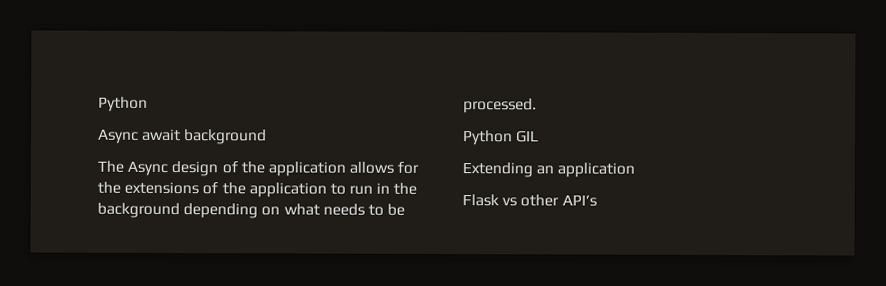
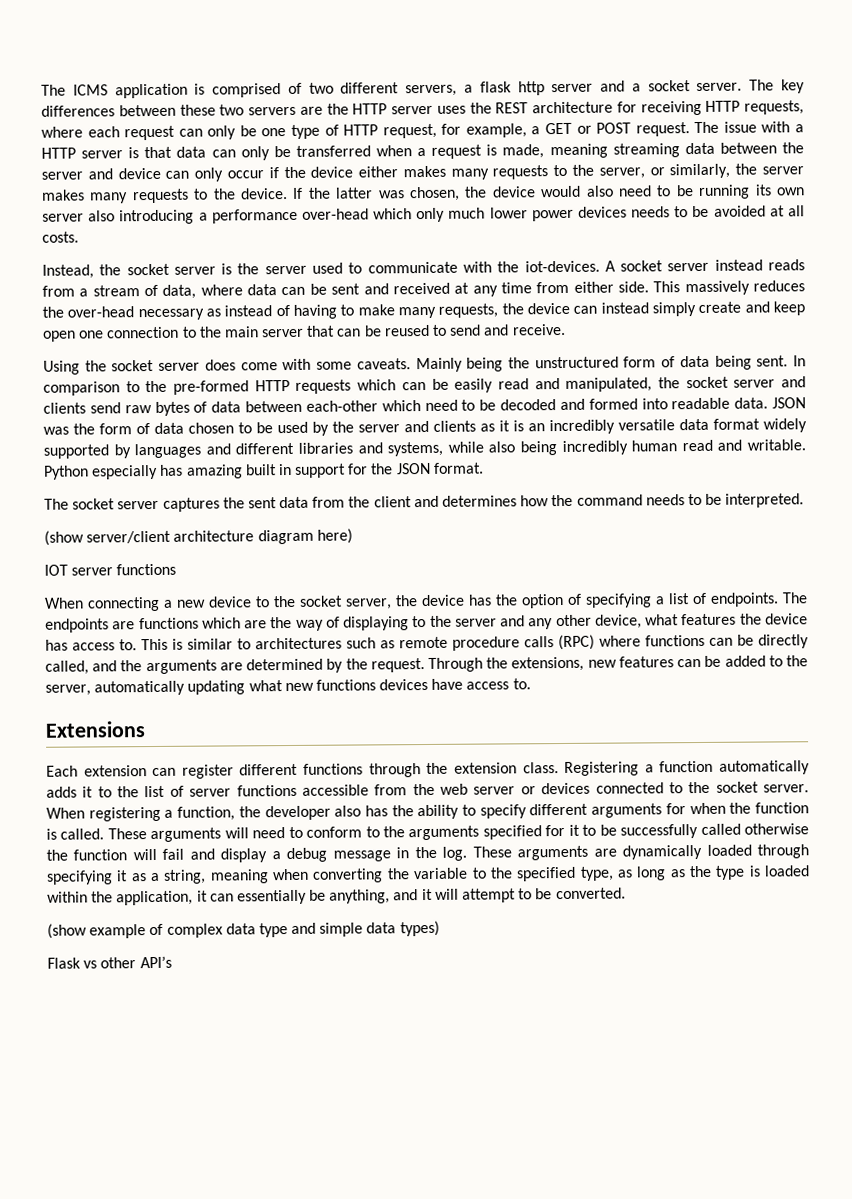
[98,96,148,112] [97,128,268,145] [97,160,420,177] [97,181,418,198] [97,202,406,219] [463,98,537,114] [462,130,540,146] [462,162,636,178] Python // Async await background // The Async design of the application allows for the extensions of the application to run in the background depending on what needs to be processed. // Python GIL // Extending an application -> [41,79,806,99] [41,100,804,117] [41,121,804,141] [41,142,804,161] [41,163,804,182] [41,184,805,204] [42,205,805,225] [42,231,79,243] [42,259,805,279] [42,280,806,299] [42,301,806,321] [43,323,566,342] [43,355,806,375] [43,376,806,396] [43,397,807,416] [43,418,807,436] [43,439,807,459] [44,462,484,480] [44,493,805,512] [44,528,353,546] [44,563,177,576] [44,592,808,612] [45,613,808,633] [45,634,809,651] [45,655,808,675] [45,678,531,696] [45,721,146,738] [46,760,811,779] [46,781,809,798] [46,802,810,822] [46,823,810,843] [46,844,810,863] [46,865,811,885] [47,887,626,906] [47,920,440,939] The ICMS application is comprised of two different servers, a flask http server and a socket server. The key differences between these two servers are the HTTP server uses the REST architecture for receiving HTTP requests, where each request can only be one type of HTTP request, for example, a GET or POST request. The issue with a HTTP server is that data can only be transferred when a request is made, meaning streaming data between the server and device can only occur if the device either makes many requests to the server, or similarly, the server makes many requests to the device. If the latter was chosen, the device would also need to be running its own server also introducing a performance over-head which only much lower power devices needs to be avoided at all costs. // Instead, the socket server is the server used to communicate with the iot-devices. A socket server instead reads from a stream of data, where data can be sent and received at any time from either side. This massively reduces the over-head necessary as instead of having to make many requests, the device can instead simply create and keep open one connection to the main server that can be reused to send and receive. // Using the socket server does come with some caveats. Mainly being the unstructured form of data being sent. In comparison to the pre-formed HTTP requests which can be easily read and manipulated, the socket server and clients send raw bytes of data between each-other which need to be decoded and formed into readable data. JSON was the form of data chosen to be used by the server and clients as it is an incredibly versatile data format widely supported by languages and different libraries and systems, while also being incredibly human read and writable. Python especially has amazing built in support for the JSON format. // The socket server captures the sent data from the client and determines how the command needs to be interpreted. // (show server/client architecture diagram here) // IOT server functions // When connecting a new device to the socket server, the device has the option of specifying a list of endpoints. The endpoints are functions which are the way of displaying to the server and any other device, what features the device has access to. This is similar to architectures such as remote procedure calls (RPC) where functions can be directly called, and the arguments are determined by the request. Through the extensions, new features can be added to the server, automatically updating what new functions devices have access to. // Extensions // Each extension can register different functions through the extension class. Registering a function automatically adds it to the list of server functions accessible from the web server or devices connected to the socket server. When registering a function, the developer also has the ability to specify different arguments for when the function is called. These arguments will need to conform to the arguments specified for it to be successfully called otherwise the function will fail and display a debug message in the log. These arguments are dynamically loaded through specifying it as a string, meaning when converting the variable to the specified type, as long as the type is loaded within the application, it can essentially be anything, and it will attempt to be converted. // (show example of complex data type and simple data types)

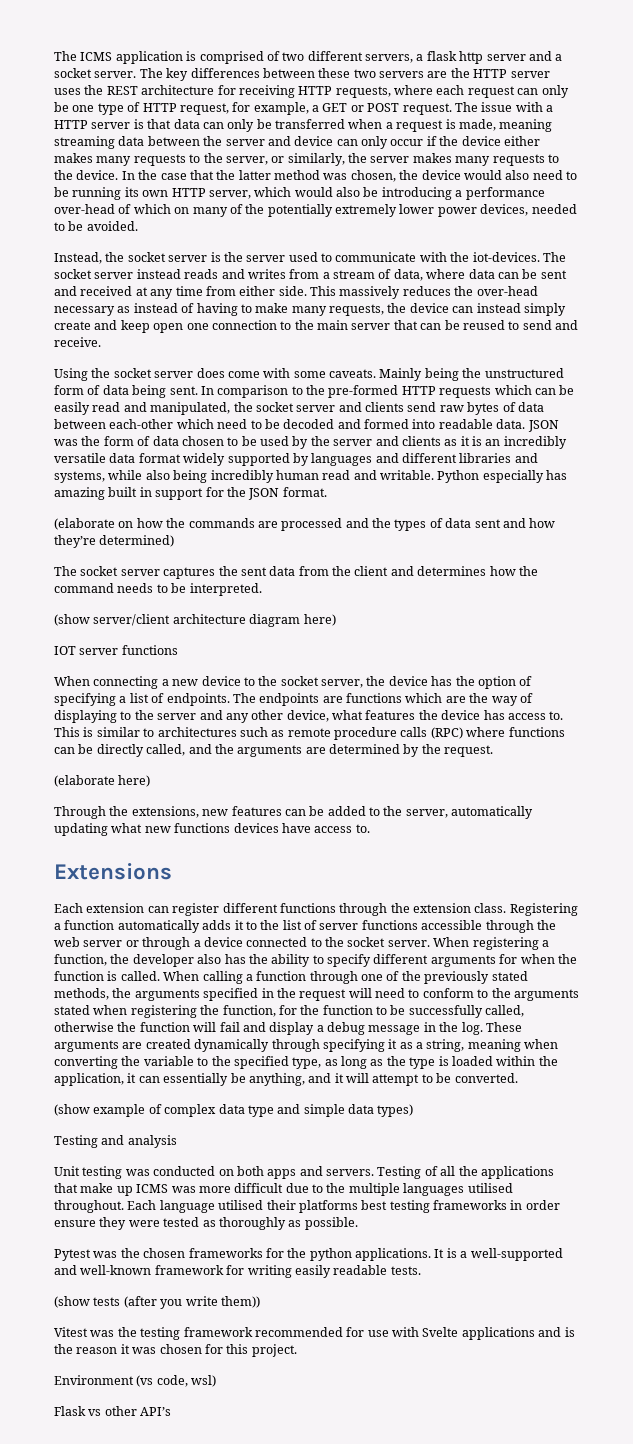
[292,187,304,199] If -> [121,170,214,180] In the case that
(374, 193) none -> [274,170,320,180] method
[42,205,805,225] [42,231,79,243] server also introducing a performance over-head which only much lower power devices needs to be avoided at all costs. -> [171,187,545,200] [54,204,577,217] [54,221,138,231] HTTP server, which would also be introducing a performance over-head of which on many of the potentially extremely lower power devices, needed to be avoided.
[604,260,616,272] A -> [542,252,566,262] The
(805, 265) none -> [221,269,286,279] and writes
(484, 468) none -> [54,518,556,531] [54,535,175,548] // (elaborate on how the commands are processed and the types of data sent and how they’re determined)
(425, 665) none -> [54,775,151,787] // (elaborate here) //
[374,784,408,796] from -> [485,920,534,933] through
[541,782,591,795] devices -> [142,937,243,950] through a device
[107,827,222,843] These arguments -> [163,971,528,984] [54,988,347,1001] When calling a function through one of the previously stated methods, the arguments specified in the request
[482,824,580,840] specified for it -> [54,1005,373,1018] stated when registering the function, for the function
[700,823,741,835] called -> [485,1005,525,1017] called,
[622,844,752,860] dynamically loaded -> [145,1039,270,1052] created dynamically
(440, 928) none -> [54,1135,177,1148] [54,1166,554,1179] [54,1183,513,1196] [54,1200,560,1213] [54,1217,358,1230] [54,1248,563,1261] [54,1265,421,1278] [54,1296,260,1309] [54,1327,575,1340] [54,1344,297,1357] [54,1375,217,1387] // Testing and analysis // Unit testing was conducted on both apps and servers. Testing of all the applications that make up ICMS was more difficult due to the multiple languages utilised throughout. Each language utilised their platforms best testing frameworks in order ensure they were tested as thoroughly as possible. // Pytest was the chosen frameworks for the python applications. It is a well-supported and well-known framework for writing easily readable tests. // (show tests (after you write them)) // Vitest was the testing framework recommended for use with Svelte applications and is the reason it was chosen for this project. // Environment (vs code, wsl)

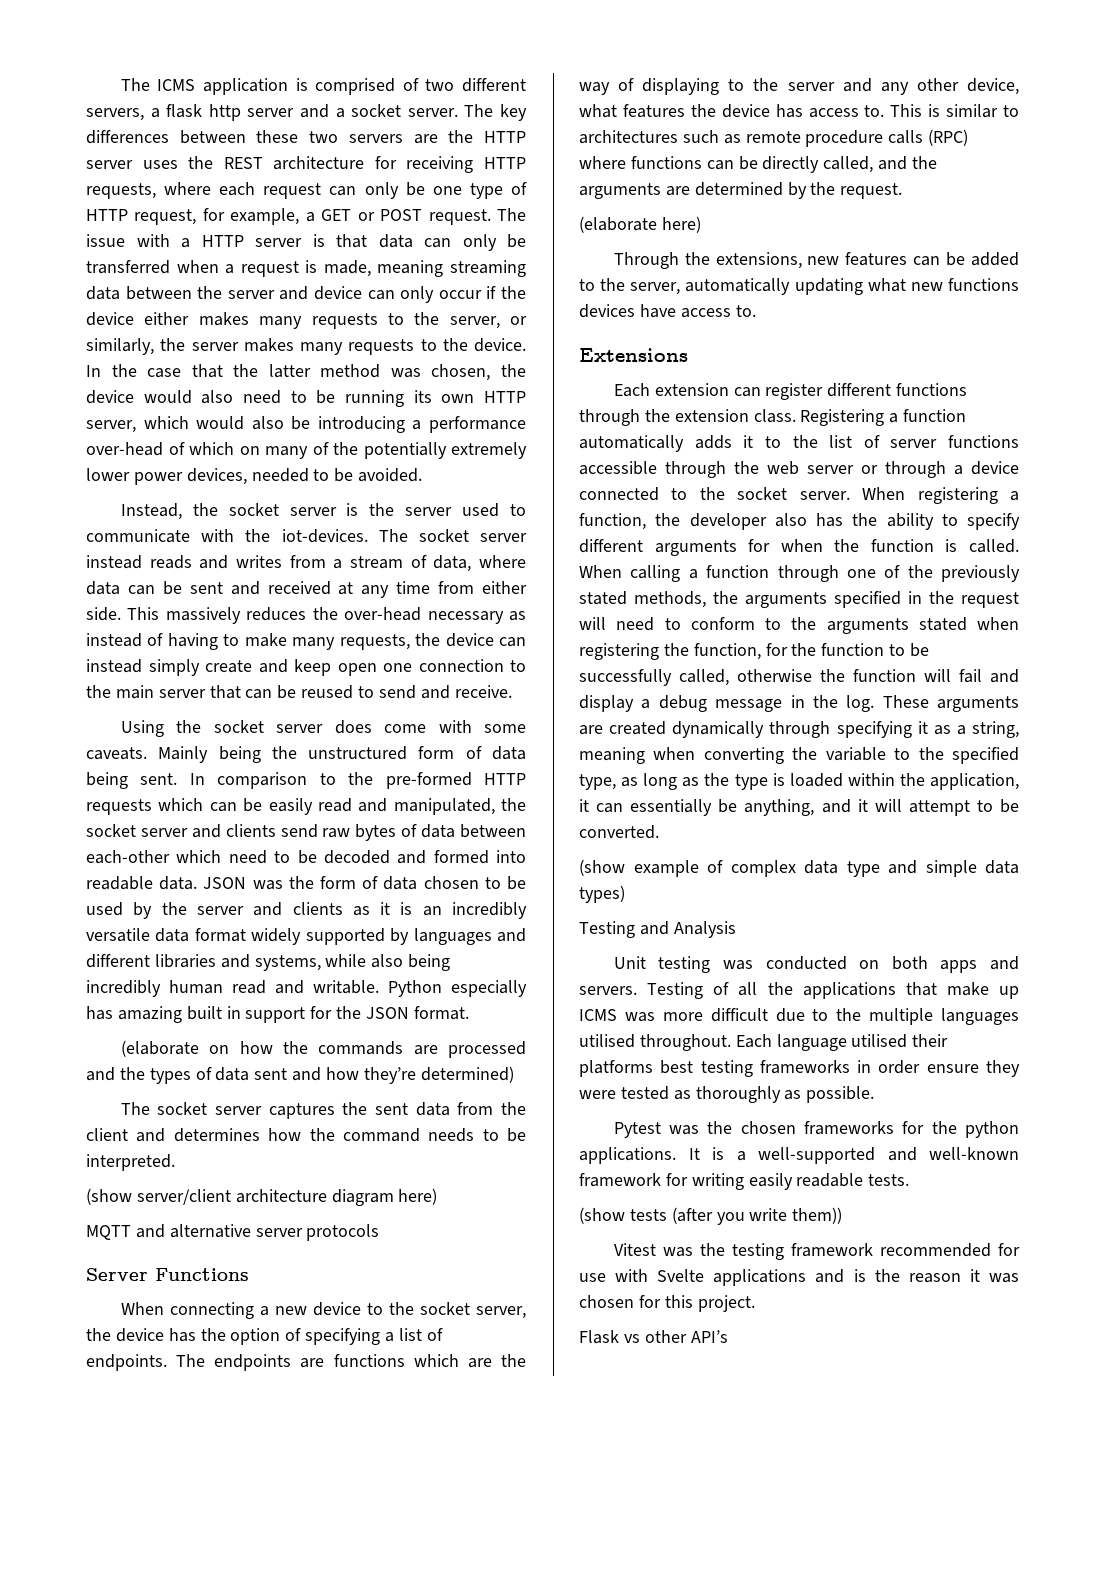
[54,645,178,655] IOT server functions -> [86,1224,380,1241] [86,1268,249,1281] MQTT and alternative server protocols // Server Functions
[127,1135,177,1148] analysis -> [673,921,736,938] Analysis
[54,1375,217,1387] // Environment (vs code, wsl) -> (755, 1303) none

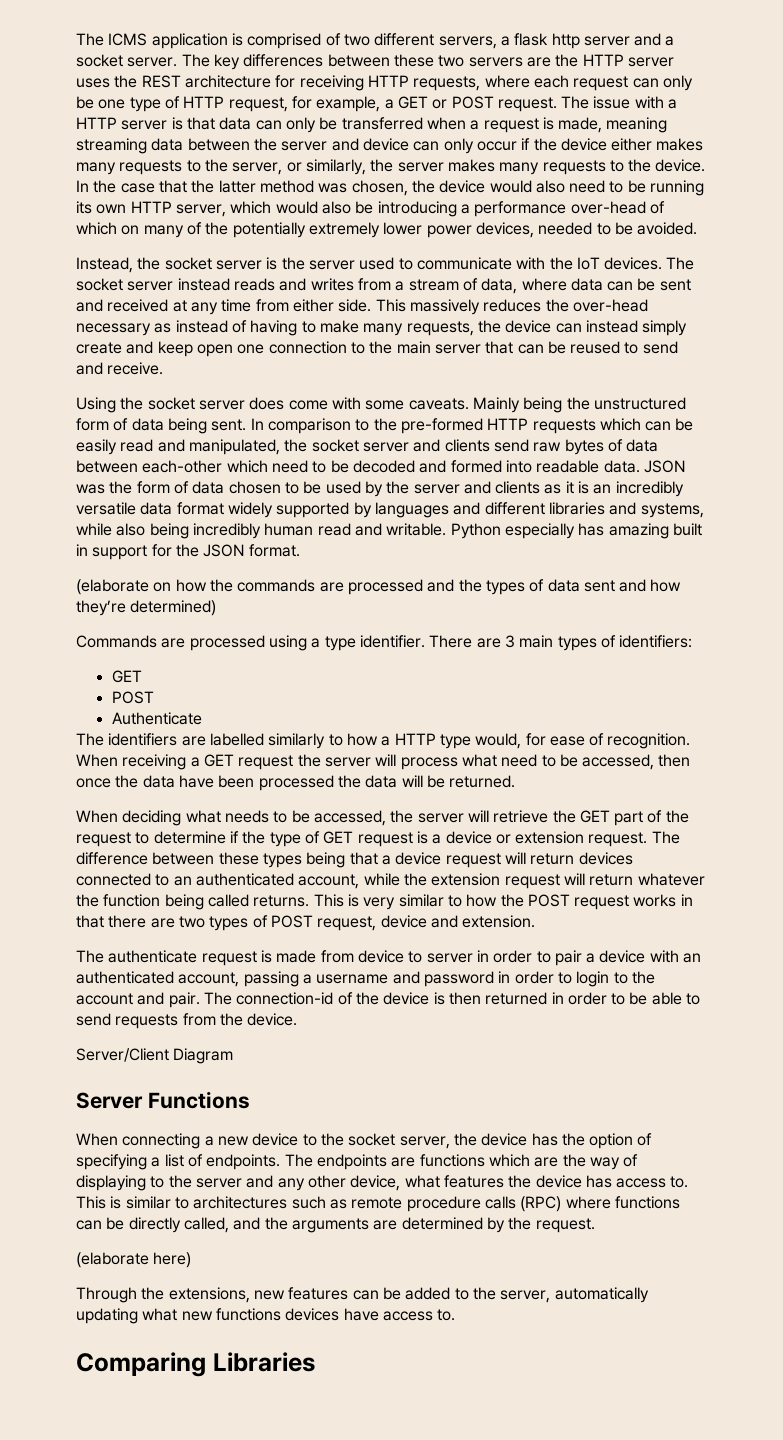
[281,529,368,543] iot-devices. -> [576,257,663,270] IoT devices.
[120,1102,526,1119] [86,1128,526,1142] [86,1154,175,1171] [86,1188,438,1206] [86,1224,380,1241] The socket server captures the sent data from the client and determines how the command needs to be interpreted. // (show server/client architecture diagram here) // MQTT and alternative server protocols -> [76,635,693,651] [111,670,142,683] [111,691,154,704] [111,712,202,725] [76,733,691,749] [76,754,691,770] [76,775,516,791] [76,810,689,826] [76,831,680,847] [76,852,633,868] [76,873,705,889] [76,894,693,910] [76,915,536,931] [76,950,702,966] [76,971,655,987] [76,992,701,1008] [76,1013,298,1029] [76,1048,234,1064] Commands are processed using a type identifier. There are 3 main types of identifiers: // GET // POST // Authenticate // The identifiers are labelled similarly to how a HTTP type would, for ease of recognition. When receiving a GET request the server will process what need to be accessed, then once the data have been processed the data will be returned. // When deciding what needs to be accessed, the server will retrieve the GET part of the request to determine if the type of GET request is a device or extension request. The difference between these types being that a device request will return devices connected to an authenticated account, while the extension request will return whatever the function being called returns. This is very similar to how the POST request works in that there are two types of POST request, device and extension. // The authenticate request is made from device to server in order to pair a device with an authenticated account, passing a username and password in order to login to the account and pair. The connection-id of the device is then returned in order to be able to send requests from the device. // Server/Client Diagram
[579,348,688,362] [613,383,968,400] [579,409,967,426] [579,435,1019,452] [579,461,1019,478] [579,487,1019,504] [579,513,1020,530] [579,539,1019,556] [579,565,1020,582] [579,591,1019,608] [579,617,1019,634] [579,643,930,660] [579,669,1019,686] [579,695,1019,712] [579,721,1019,738] [579,747,1019,764] [579,773,1019,790] [579,799,1020,816] [579,825,659,839] [579,859,1019,877] [579,885,625,903] [579,921,736,938] [613,956,1020,973] [579,982,1019,999] [579,1008,1019,1025] [579,1034,949,1051] [579,1060,1020,1077] [579,1086,875,1103] [613,1121,1019,1138] [579,1147,1019,1164] [579,1173,910,1190] [579,1207,843,1225] [613,1243,1021,1260] [579,1269,1019,1286] [579,1295,755,1312] [579,1330,728,1344] Extensions // Each extension can register different functions through the extension class. Registering a function automatically adds it to the list of server functions accessible through the web server or through a device connected to the socket server. When registering a function, the developer also has the ability to specify different arguments for when the function is called. When calling a function through one of the previously stated methods, the arguments specified in the request will need to conform to the arguments stated when registering the function, for the function to be successfully called, otherwise the function will fail and display a debug message in the log. These arguments are created dynamically through specifying it as a string, meaning when converting the variable to the specified type, as long as the type is loaded within the application, it can essentially be anything, and it will attempt to be converted. // (show example of complex data type and simple data types) // Testing and Analysis // Unit testing was conducted on both apps and servers. Testing of all the applications that make up ICMS was more difficult due to the multiple languages utilised throughout. Each language utilised their platforms best testing frameworks in order ensure they were tested as thoroughly as possible. // Pytest was the chosen frameworks for the python applications. It is a well-supported and well-known framework for writing easily readable tests. // (show tests (after you write them)) // Vitest was the testing framework recommended for use with Svelte applications and is the reason it was chosen for this project. // Flask vs other API’s -> [76,1352,315,1377] Comparing Libraries

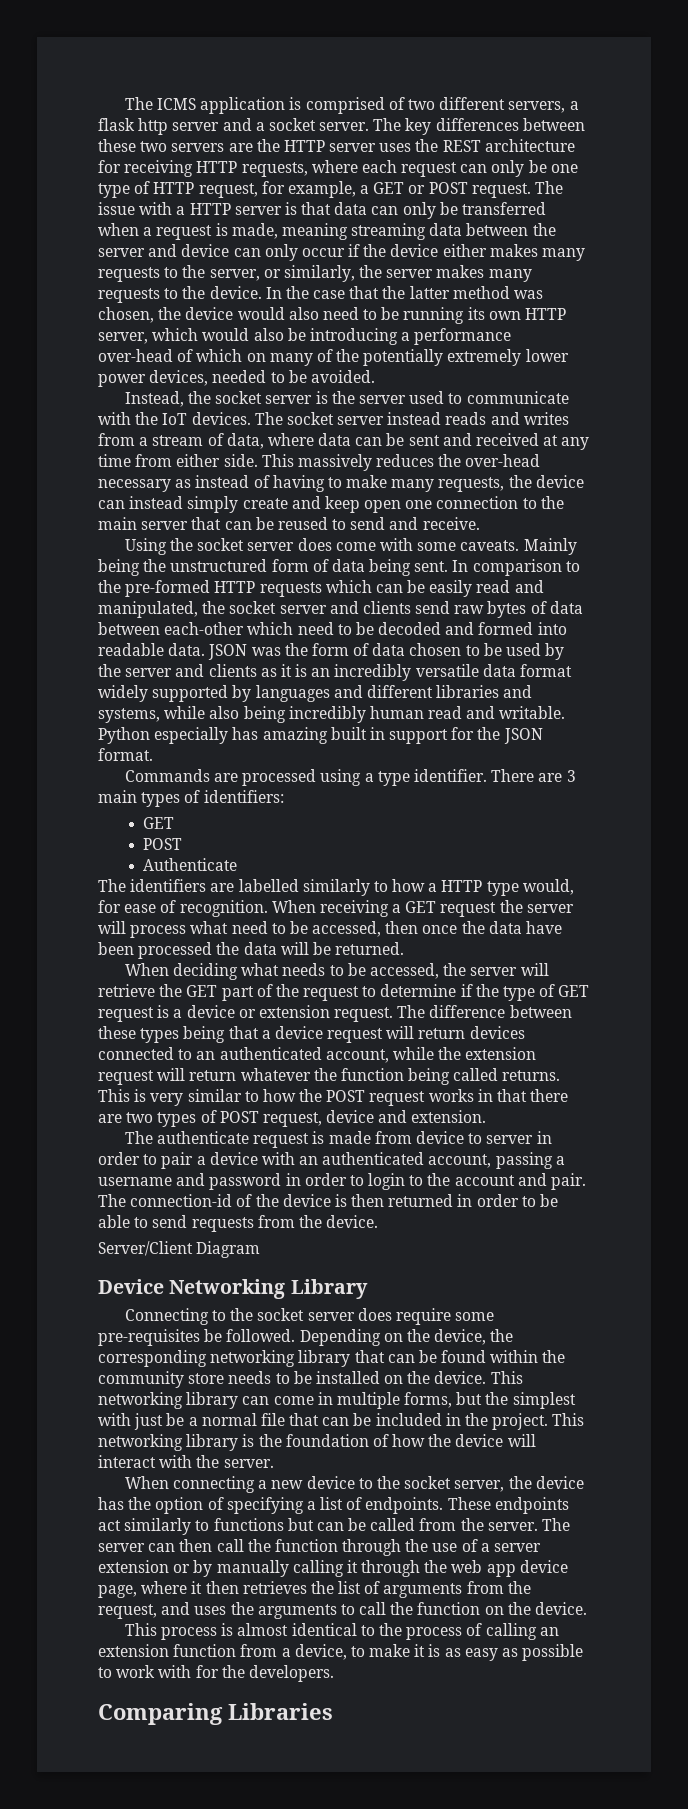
[76,579,682,595] [76,600,217,616] // (elaborate on how the commands are processed and the types of data sent and how they’re determined) -> (153, 754) none
[76,1091,250,1109] Server Functions -> [98,1279,368,1299] [124,1308,495,1325] [98,1329,514,1346] [98,1350,566,1367] [98,1371,523,1388] [98,1392,576,1409] [98,1413,585,1430] [98,1434,536,1451] [98,1455,274,1468] Device Networking Library // Connecting to the socket server does require some pre-requisites be followed. Depending on the device, the corresponding networking library that can be found within the community store needs to be installed on the device. This networking library can come in multiple forms, but the simplest with just be a normal file that can be included in the project. This networking library is the foundation of how the device will interact with the server.
[284,1154,639,1170] [76,1175,689,1191] [76,1196,680,1212] [76,1217,595,1233] [76,1252,192,1268] [76,1287,649,1303] [76,1308,456,1324] The endpoints are functions which are the way of displaying to the server and any other device, what features the device has access to. This is similar to architectures such as remote procedure calls (RPC) where functions can be directly called, and the arguments are determined by the request. // (elaborate here) // Through the extensions, new features can be added to the server, automatically updating what new functions devices have access to. -> [447,1497,569,1514] [98,1518,571,1535] [98,1539,542,1556] [98,1560,568,1577] [98,1581,531,1598] [98,1602,588,1619] [124,1623,559,1640] [98,1644,584,1661] [98,1665,334,1682] These endpoints act similarly to functions but can be called from the server. The server can then call the function through the use of a server extension or by manually calling it through the web app device page, where it then retrieves the list of arguments from the request, and uses the arguments to call the function on the device. // This process is almost identical to the process of calling an extension function from a device, to make it is as easy as possible to work with for the developers.

